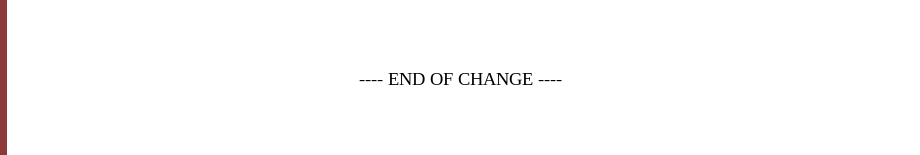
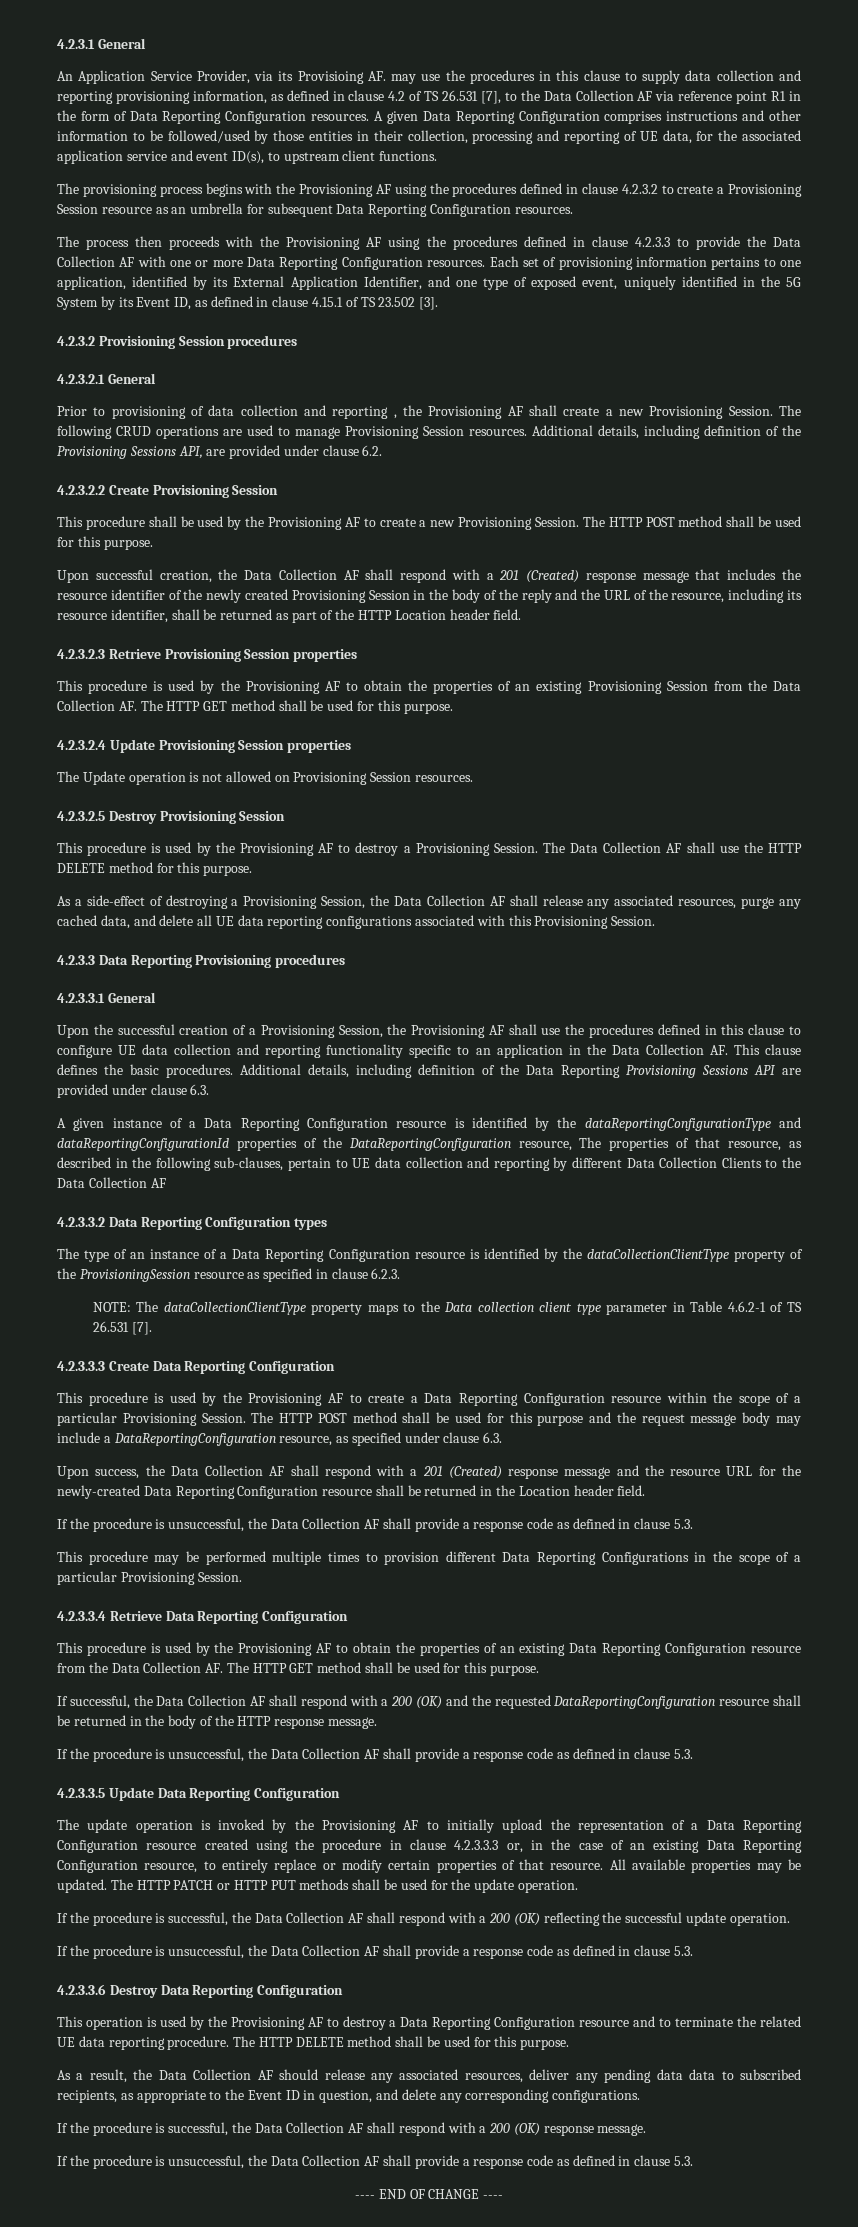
(358, 82) none -> [57,38,146,49] [57,70,801,84] [57,90,802,104] [57,110,801,124] [57,130,802,144] [57,150,438,164] [57,183,803,197] [57,203,573,217] [57,236,801,250] [57,256,802,270] [57,276,802,290] [57,296,439,310] [57,335,298,349] [57,373,156,384] [57,405,802,419] [57,425,801,439] [57,445,383,459] [57,485,279,498] [57,516,801,530] [57,536,153,550] [57,569,801,583] [57,589,803,603] [57,609,522,623] [57,649,358,662] [57,680,801,694] [57,700,453,714] [57,739,352,753] [57,771,474,785] [57,811,286,824] [57,842,802,856] [57,862,253,876] [57,895,802,909] [57,915,656,929] [57,954,346,968] [57,992,156,1003] [57,1024,801,1038] [57,1044,801,1058] [57,1064,801,1078] [57,1084,210,1098] [57,1117,801,1131] [57,1137,802,1151] [57,1157,801,1171] [57,1177,166,1188] [57,1217,328,1230] [57,1248,803,1262] [57,1268,401,1282] [92,1301,803,1315] [92,1321,152,1335] [57,1361,336,1374] [57,1392,801,1406] [57,1412,802,1426] [57,1432,503,1446] [57,1465,801,1479] [57,1485,646,1499] [57,1518,694,1532] [57,1551,801,1565] [57,1571,242,1585] [57,1611,349,1624] [57,1642,802,1656] [57,1662,539,1676] [57,1695,801,1709] [57,1715,378,1729] [57,1748,694,1762] [57,1787,341,1801] [57,1819,802,1833] [57,1839,802,1853] [57,1859,801,1873] [57,1879,578,1893] [57,1912,790,1926] [57,1945,694,1959] [57,1984,344,1998] [57,2016,801,2030] [57,2036,570,2050] [57,2069,802,2083] [57,2089,641,2103] [57,2122,647,2136] [57,2155,694,2169] 4.2.3.1 General // An Application Service Provider, via its Provisioing AF. may use the procedures in this clause to supply data collection and reporting provisioning information, as defined in clause 4.2 of TS 26.531 [7], to the Data Collection AF via reference point R1 in the form of Data Reporting Configuration resources. A given Data Reporting Configuration comprises instructions and other information to be followed/used by those entities in their collection, processing and reporting of UE data, for the associated application service and event ID(s), to upstream client functions. // The provisioning process begins with the Provisioning AF using the procedures defined in clause 4.2.3.2 to create a Provisioning Session resource as an umbrella for subsequent Data Reporting Configuration resources. // The process then proceeds with the Provisioning AF using the procedures defined in clause 4.2.3.3 to provide the Data Collection AF with one or more Data Reporting Configuration resources. Each set of provisioning information pertains to one application, identified by its External Application Identifier, and one type of exposed event, uniquely identified in the 5G System by its Event ID, as defined in clause 4.15.1 of TS 23.502 [3]. // 4.2.3.2 Provisioning Session procedures // 4.2.3.2.1 General // Prior to provisioning of data collection and reporting , the Provisioning AF shall create a new Provisioning Session. The following CRUD operations are used to manage Provisioning Session resources. Additional details, including definition of the Provisioning Sessions API, are provided under clause 6.2. // 4.2.3.2.2 Create Provisioning Session // This procedure shall be used by the Provisioning AF to create a new Provisioning Session. The HTTP POST method shall be used for this purpose. // Upon successful creation, the Data Collection AF shall respond with a 201 (Created) response message that includes the resource identifier of the newly created Provisioning Session in the body of the reply and the URL of the resource, including its resource identifier, shall be returned as part of the HTTP Location header field. // 4.2.3.2.3 Retrieve Provisioning Session properties // This procedure is used by the Provisioning AF to obtain the properties of an existing Provisioning Session from the Data Collection AF. The HTTP GET method shall be used for this purpose. // 4.2.3.2.4 Update Provisioning Session properties // The Update operation is not allowed on Provisioning Session resources. // 4.2.3.2.5 Destroy Provisioning Session // This procedure is used by the Provisioning AF to destroy a Provisioning Session. The Data Collection AF shall use the HTTP DELETE method for this purpose. // As a side-effect of destroying a Provisioning Session, the Data Collection AF shall release any associated resources, purge any cached data, and delete all UE data reporting configurations associated with this Provisioning Session. // 4.2.3.3 Data Reporting Provisioning procedures // 4.2.3.3.1 General // Upon the successful creation of a Provisioning Session, the Provisioning AF shall use the procedures defined in this clause to configure UE data collection and reporting functionality specific to an application in the Data Collection AF. This clause defines the basic procedures. Additional details, including definition of the Data Reporting Provisioning Sessions API are provided under clause 6.3. // A given instance of a Data Reporting Configuration resource is identified by the dataReportingConfigurationType and dataReportingConfigurationId properties of the DataReportingConfiguration resource, The properties of that resource, as described in the following sub-clauses, pertain to UE data collection and reporting by different Data Collection Clients to the Data Collection AF // 4.2.3.3.2 Data Reporting Configuration types // The type of an instance of a Data Reporting Configuration resource is identified by the dataCollectionClientType property of the ProvisioningSession resource as specified in clause 6.2.3. // NOTE: The dataCollectionClientType property maps to the Data collection client type parameter in Table 4.6.2-1 of TS 26.531 [7]. // 4.2.3.3.3 Create Data Reporting Configuration // This procedure is used by the Provisioning AF to create a Data Reporting Configuration resource within the scope of a particular Provisioning Session. The HTTP POST method shall be used for this purpose and the request message body may include a DataReportingConfiguration resource, as specified under clause 6.3. // Upon success, the Data Collection AF shall respond with a 201 (Created) response message and the resource URL for the newly-created Data Reporting Configuration resource shall be returned in the Location header field. // If the procedure is unsuccessful, the Data Collection AF shall provide a response code as defined in clause 5.3. // This procedure may be performed multiple times to provision different Data Reporting Configurations in the scope of a particular Provisioning Session. // 4.2.3.3.4 Retrieve Data Reporting Configuration // This procedure is used by the Provisioning AF to obtain the properties of an existing Data Reporting Configuration resource from the Data Collection AF. The HTTP GET method shall be used for this purpose. // If successful, the Data Collection AF shall respond with a 200 (OK) and the requested DataReportingConfiguration resource shall be returned in the body of the HTTP response message. // If the procedure is unsuccessful, the Data Collection AF shall provide a response code as defined in clause 5.3. // 4.2.3.3.5 Update Data Reporting Configuration // The update operation is invoked by the Provisioning AF to initially upload the representation of a Data Reporting Configuration resource created using the procedure in clause 4.2.3.3.3 or, in the case of an existing Data Reporting Configuration resource, to entirely replace or modify certain properties of that resource. All available properties may be updated. The HTTP PATCH or HTTP PUT methods shall be used for the update operation. // If the procedure is successful, the Data Collection AF shall respond with a 200 (OK) reflecting the successful update operation. // If the procedure is unsuccessful, the Data Collection AF shall provide a response code as defined in clause 5.3. // 4.2.3.3.6 Destroy Data Reporting Configuration // This operation is used by the Provisioning AF to destroy a Data Reporting Configuration resource and to terminate the related UE data reporting procedure. The HTTP DELETE method shall be used for this purpose. // As a result, the Data Collection AF should release any associated resources, deliver any pending data data to subscribed recipients, as appropriate to the Event ID in question, and delete any corresponding configurations. // If the procedure is successful, the Data Collection AF shall respond with a 200 (OK) response message. // If the procedure is unsuccessful, the Data Collection AF shall provide a response code as defined in clause 5.3. //

